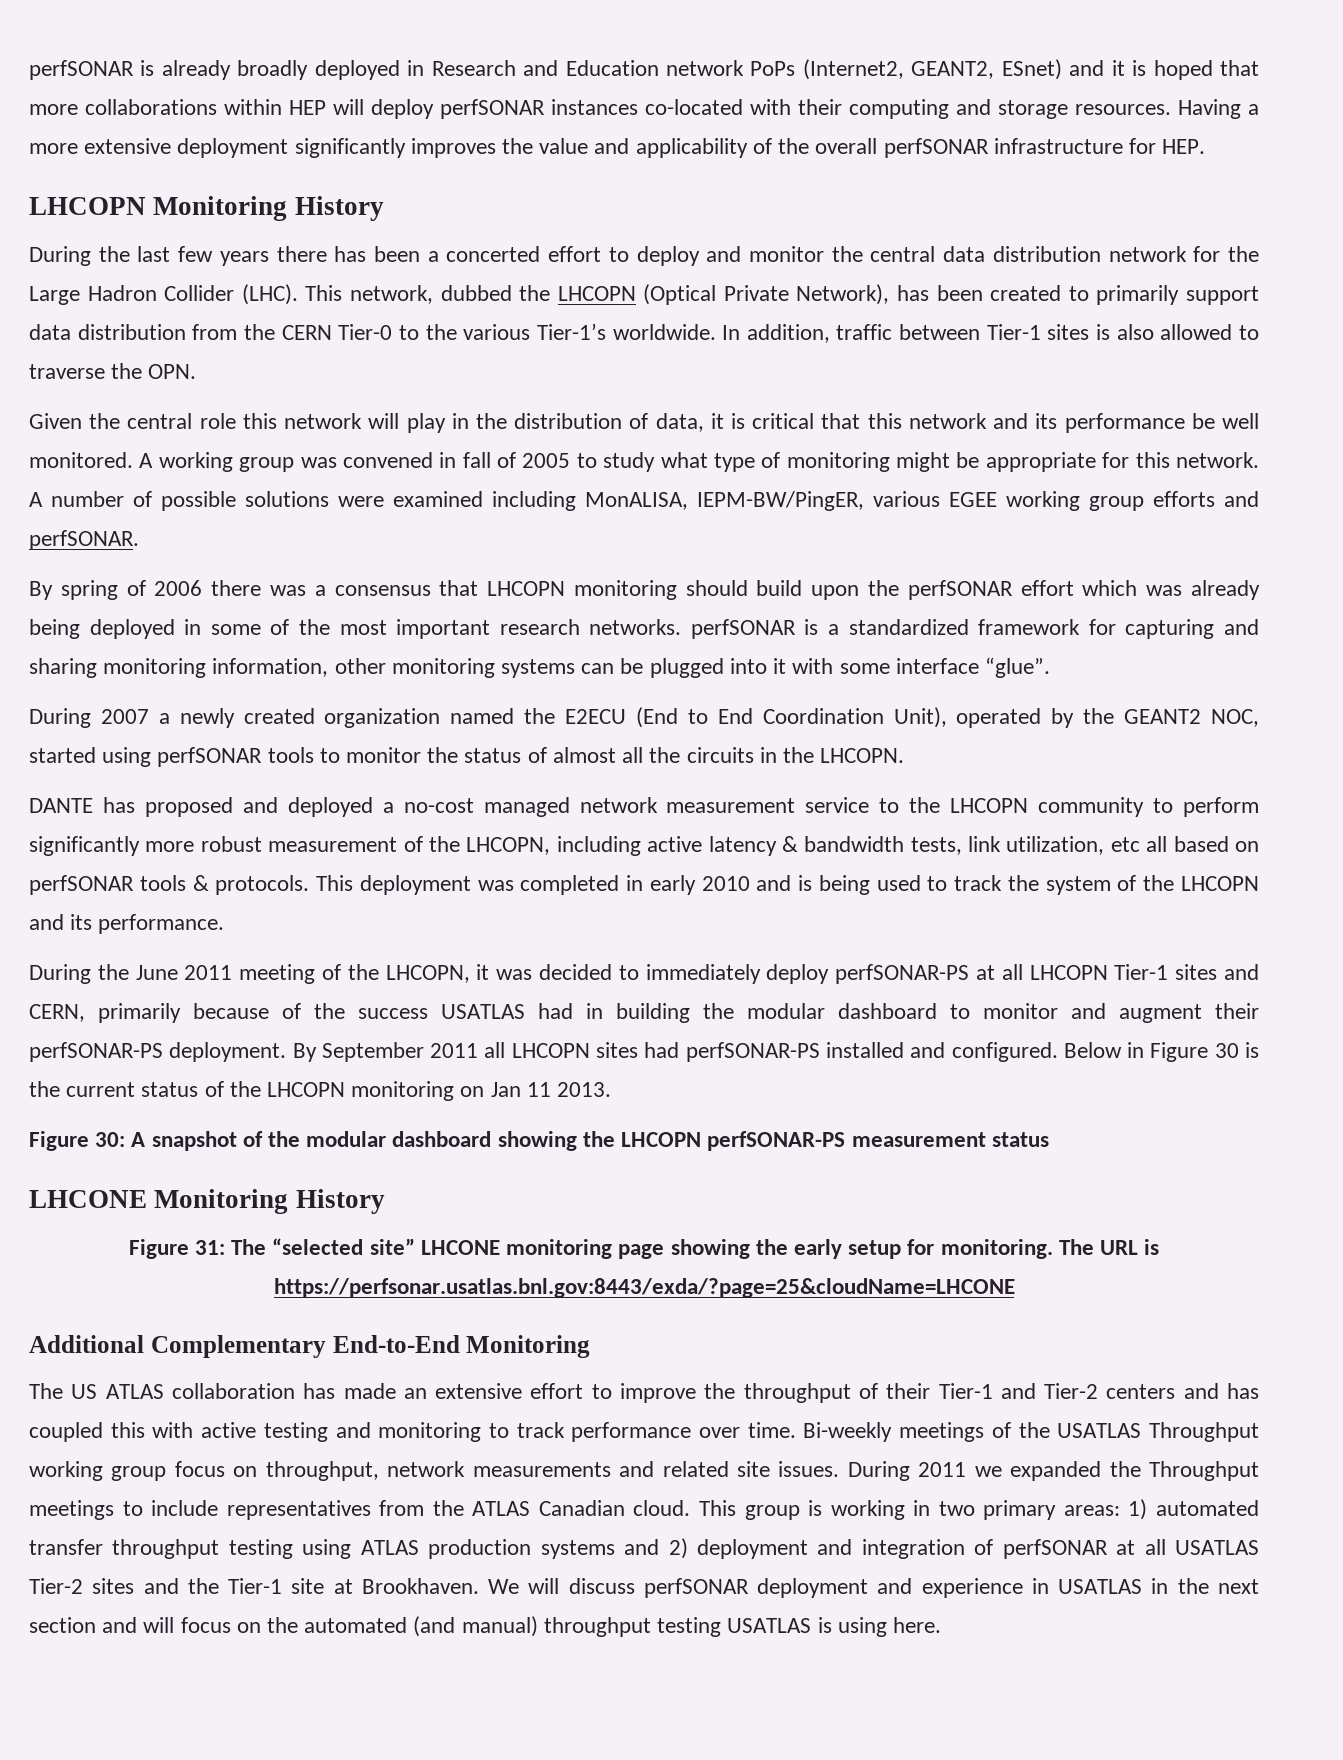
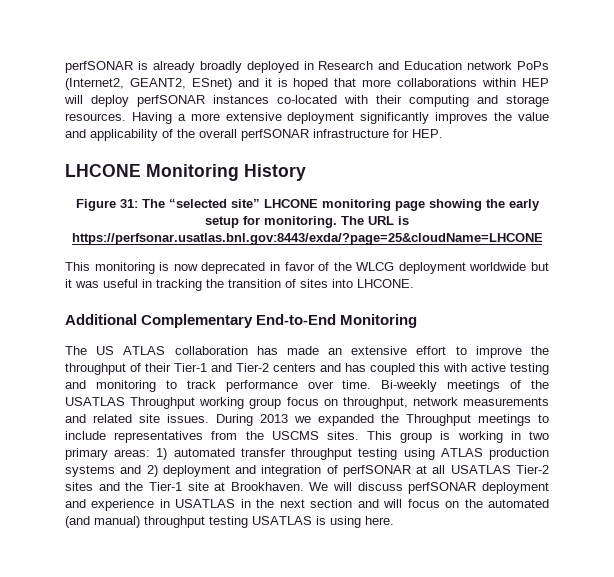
[29,196,384,221] [29,246,1259,266] [29,284,1259,305] [29,323,1259,343] [29,363,197,379] [29,413,1260,433] [29,452,1259,472] [29,491,1259,511] [29,530,139,550] [29,580,1261,600] [29,619,1259,639] [29,657,1050,678] [29,707,1260,728] [29,747,905,767] [29,797,1259,817] [29,836,1260,856] [29,875,1260,895] [29,914,225,934] [29,964,1259,984] [29,1003,1259,1023] [29,1042,1259,1062] [29,1081,612,1101] [29,1131,1049,1151] // LHCOPN Monitoring History // During the last few years there has been a concerted effort to deploy and monitor the central data distribution network for the Large Hadron Collider (LHC). This network, dubbed the LHCOPN (Optical Private Network), has been created to primarily support data distribution from the CERN Tier-0 to the various Tier-1’s worldwide. In addition, traffic between Tier-1 sites is also allowed to traverse the OPN. // Given the central role this network will play in the distribution of data, it is critical that this network and its performance be well monitored. A working group was convened in fall of 2005 to study what type of monitoring might be appropriate for this network. A number of possible solutions were examined including MonALISA, IEPM-BW/PingER, various EGEE working group efforts and perfSONAR. // By spring of 2006 there was a consensus that LHCOPN monitoring should build upon the perfSONAR effort which was already being deployed in some of the most important research networks. perfSONAR is a standardized framework for capturing and sharing monitoring information, other monitoring systems can be plugged into it with some interface “glue”. // During 2007 a newly created organization named the E2ECU (End to End Coordination Unit), operated by the GEANT2 NOC, started using perfSONAR tools to monitor the status of almost all the circuits in the LHCOPN. // DANTE has proposed and deployed a no-cost managed network measurement service to the LHCOPN community to perform significantly more robust measurement of the LHCOPN, including active latency & bandwidth tests, link utilization, etc all based on perfSONAR tools & protocols. This deployment was completed in early 2010 and is being used to track the system of the LHCOPN and its performance. // During the June 2011 meeting of the LHCOPN, it was decided to immediately deploy perfSONAR-PS at all LHCOPN Tier-1 sites and CERN, primarily because of the success USATLAS had in building the modular dashboard to monitor and augment their perfSONAR-PS deployment. By September 2011 all LHCOPN sites had perfSONAR-PS installed and configured. Below in Figure 30 is the current status of the LHCOPN monitoring on Jan 11 2013. // Figure 30: A snapshot of the modular dashboard showing the LHCOPN perfSONAR-PS measurement status -> (443, 133) none
(1015, 1288) none -> [65,262,549,274] [65,279,414,291] // This monitoring is now deprecated in favor of the WLCG deployment worldwide but it was useful in tracking the transition of sites into LHCONE.
[918,1462,967,1477] 2011 -> [260,414,288,423] 2013
[472,1500,691,1516] ATLAS Canadian cloud. -> [271,431,359,440] USCMS sites.

